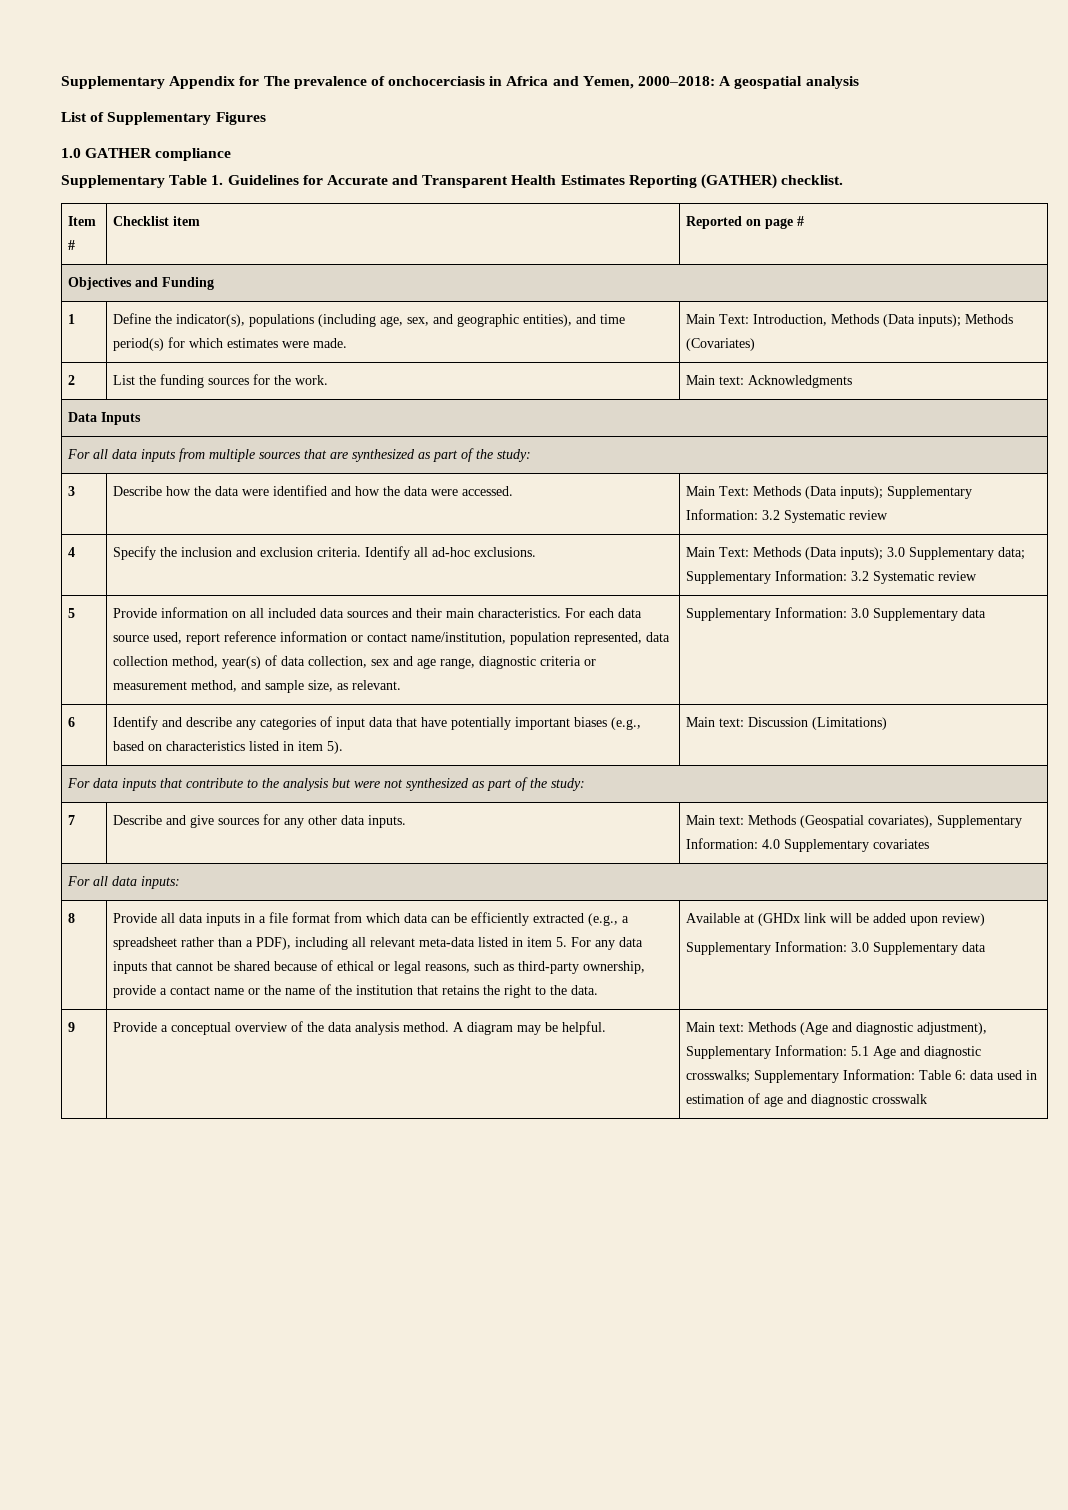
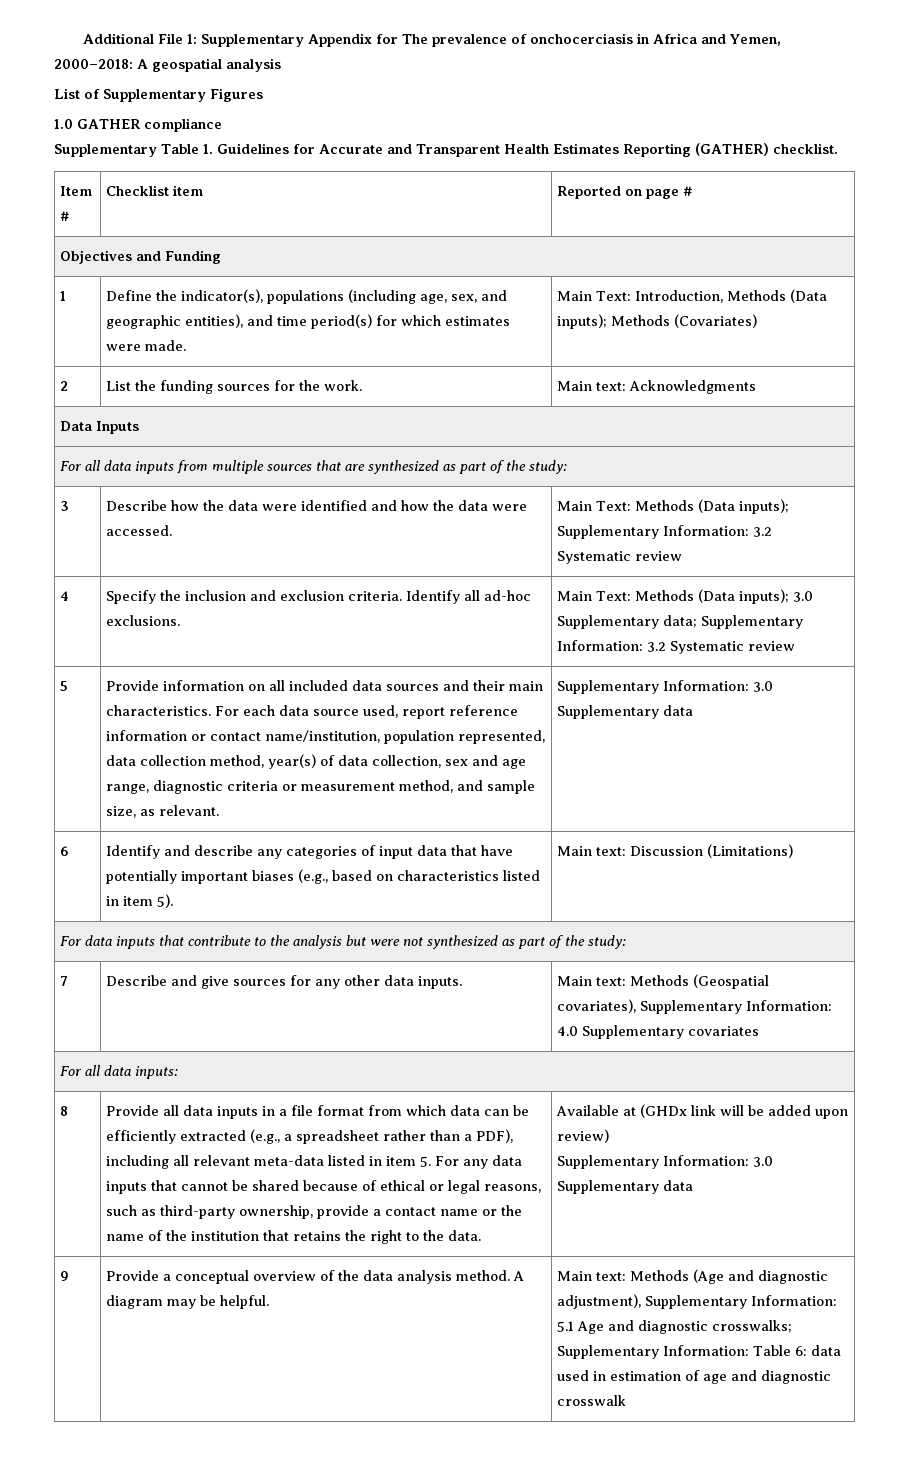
(61, 82) none -> [83,33,198,44] Additional File 1:

